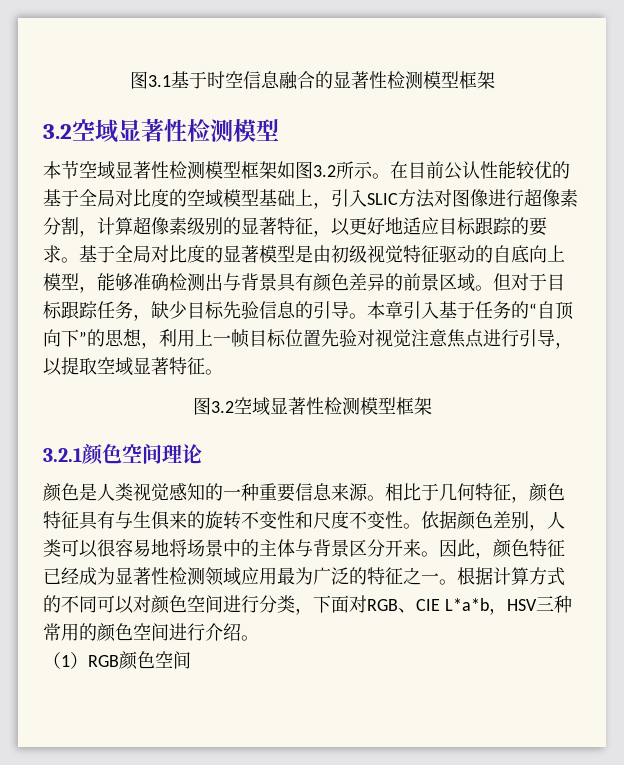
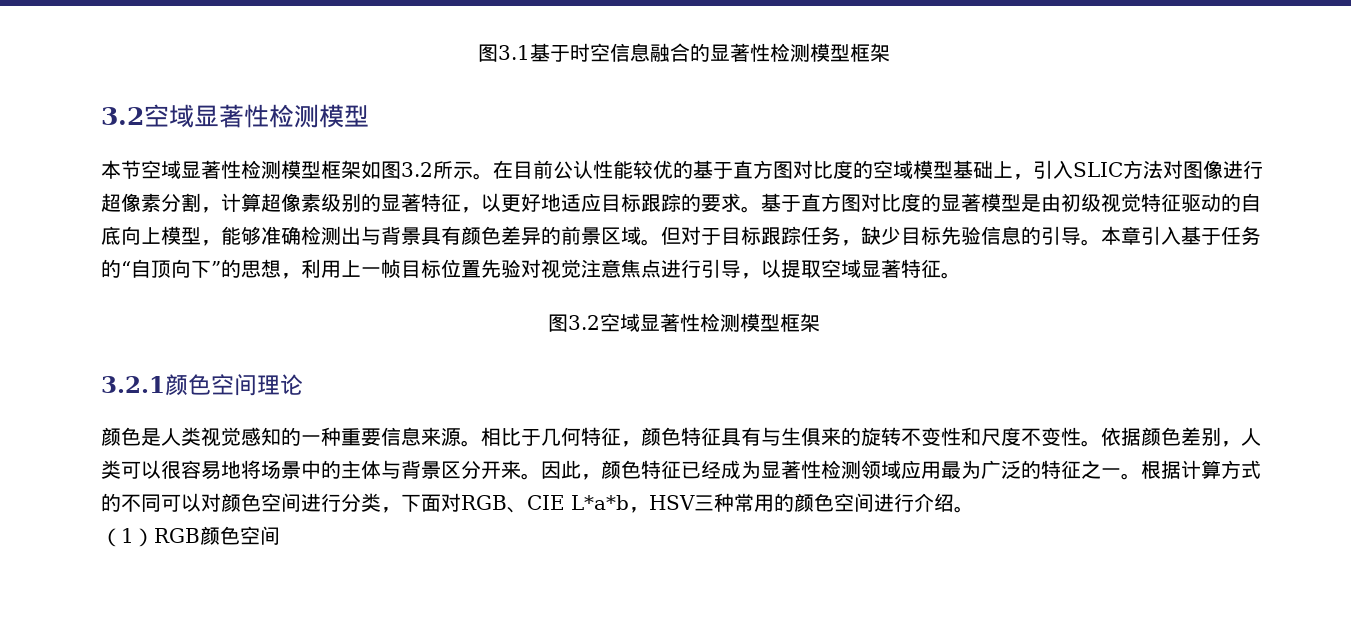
[79,189,115,207] 全局 -> [733,160,793,179] 直方图
[115,245,151,263] 全局 -> [801,193,861,212] 直方图

